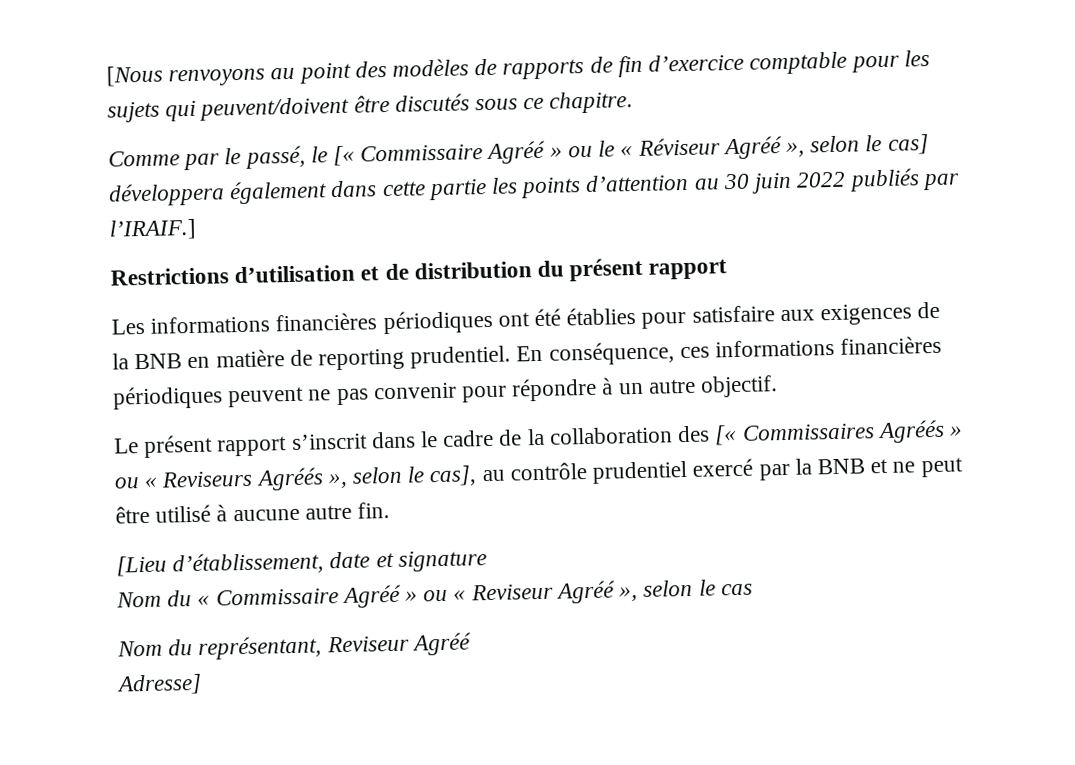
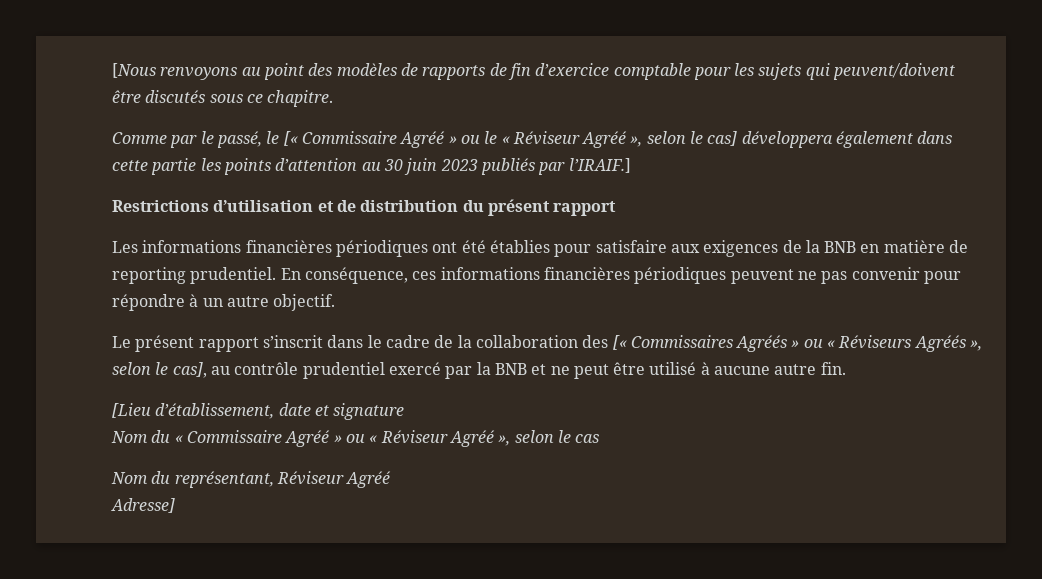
[796,171,847,188] 2022 -> [440,159,478,171] 2023
[161,470,254,488] Reviseurs -> [838,335,912,349] Réviseurs
[470,583,554,601] Reviseur -> [380,430,448,444] Réviseur
[326,635,410,653] Reviseur -> [276,471,344,485] Réviseur

